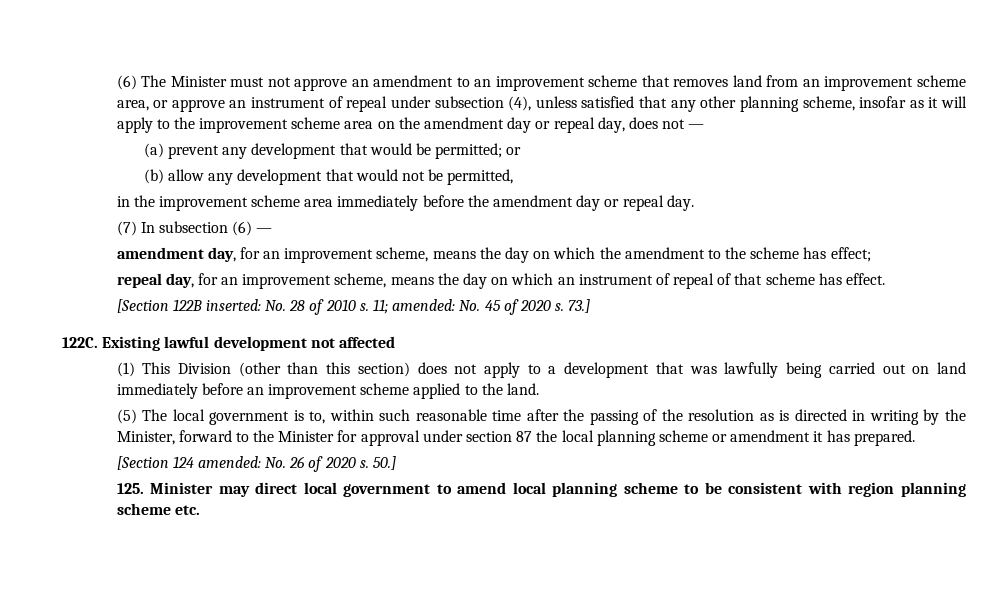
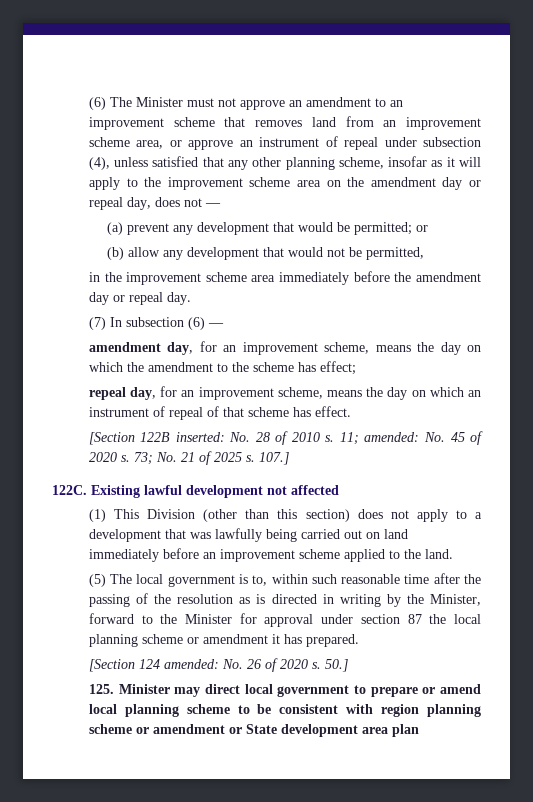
[568,299,591,313] 73.] -> [133,451,289,465] 73; No. 21 of 2025 s. 107.]
(452, 489) none -> [370,687,436,697] prepare or
[174,505,200,515] etc. -> [135,724,419,737] or amendment or State development area plan

